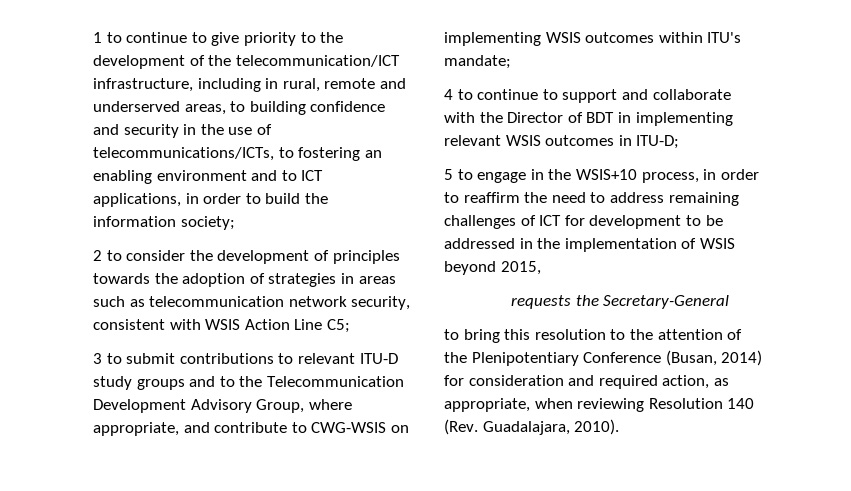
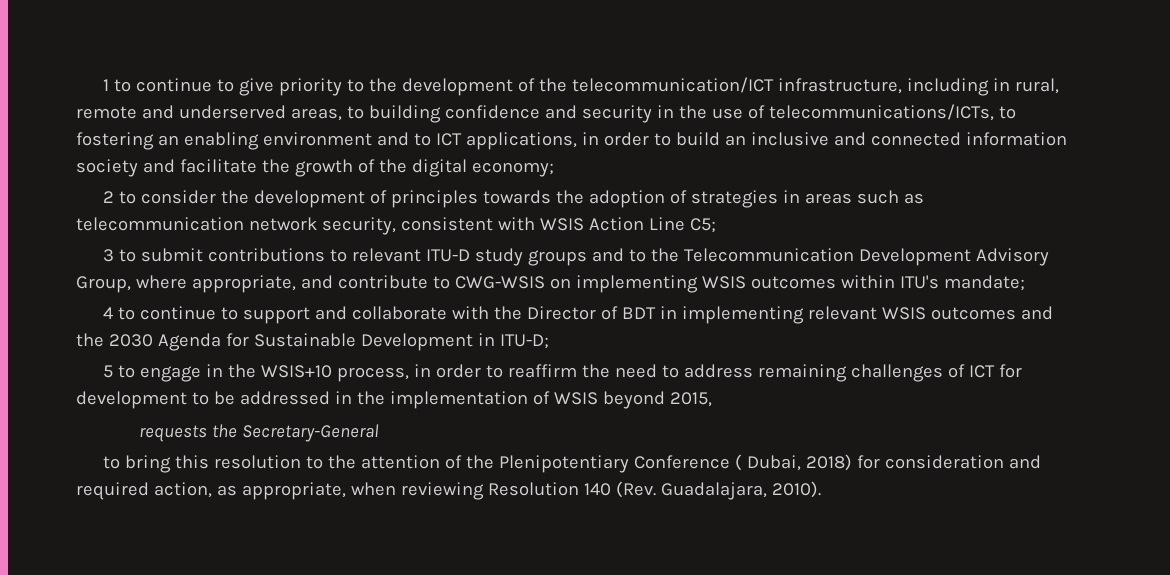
[304,193,328,204] [93,216,235,230] the information society; -> [724,132,1067,146] [76,159,554,177] an inclusive and connected information society and facilitate the growth of the digital economy;
(615, 140) none -> [1021,306,1054,320] [76,333,473,351] and the 2030 Agenda for Sustainable Development
[665,350,763,366] (Busan, 2014) -> [735,454,853,471] ( Dubai, 2018)

